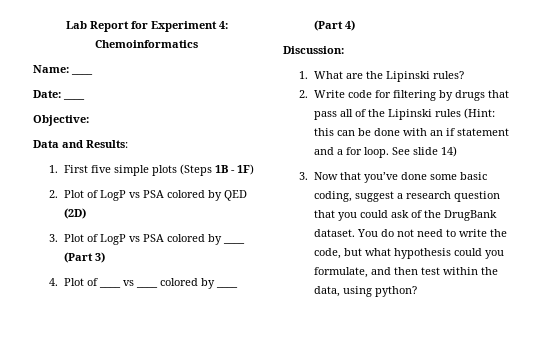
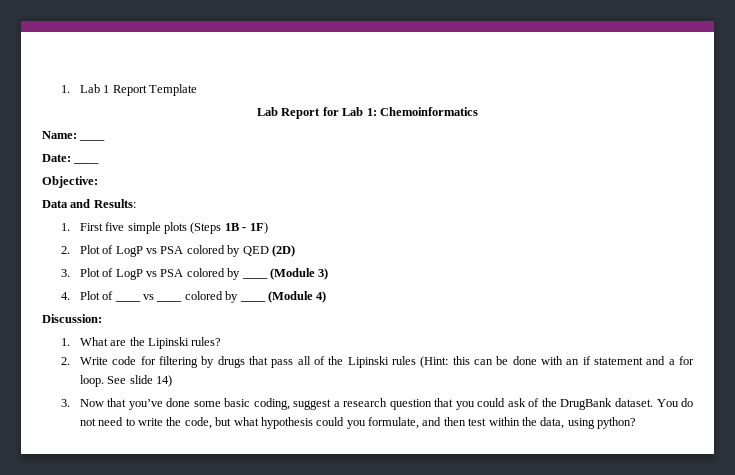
(65, 25) none -> [60,84,198,96] 1. Lab 1 Report Template //
[150,21,228,32] Experiment 4: -> [342,107,377,116] Lab 1:
[64,252,94,263] (Part -> [269,268,315,280] (Module
[314,20,344,31] (Part -> [267,291,313,303] (Module

